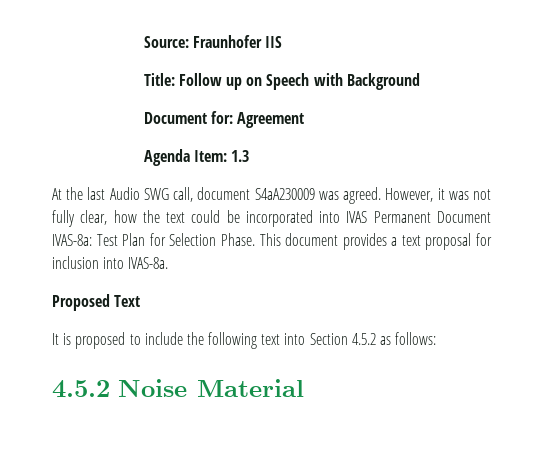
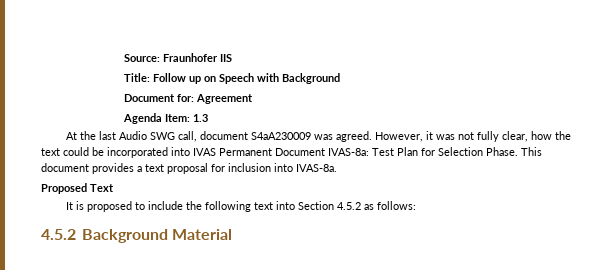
[117,379,187,397] Noise -> [81,229,168,243] Background

